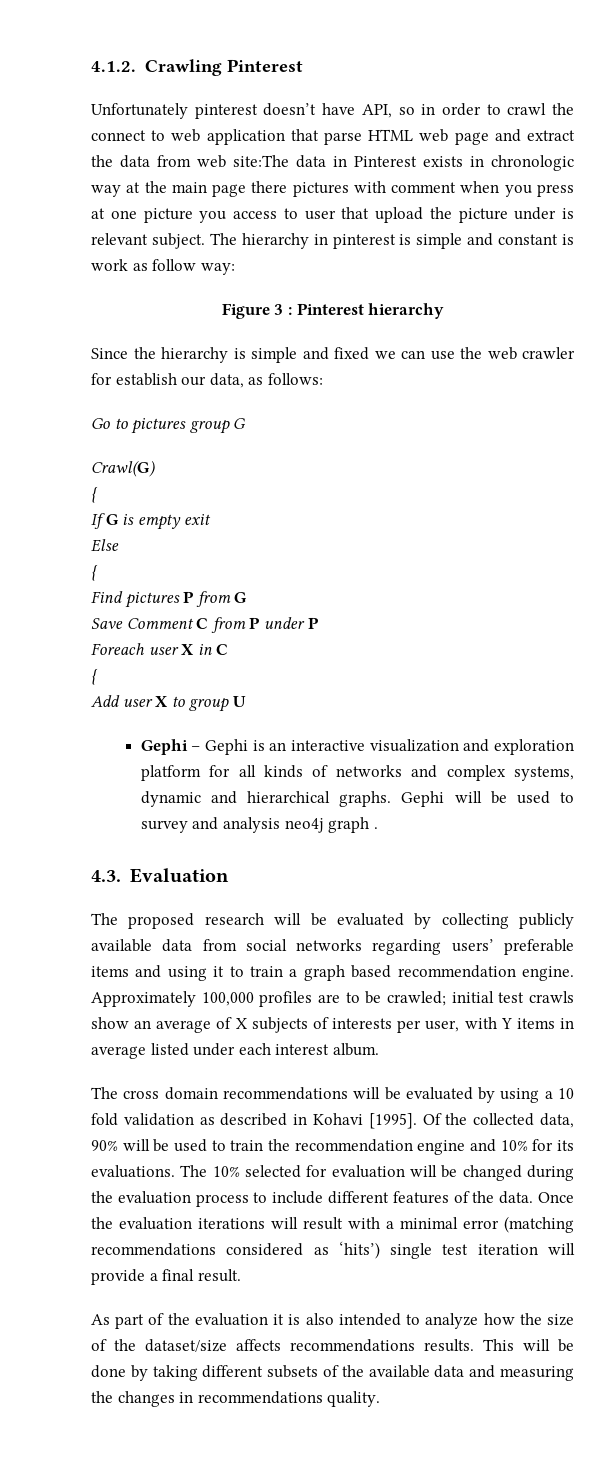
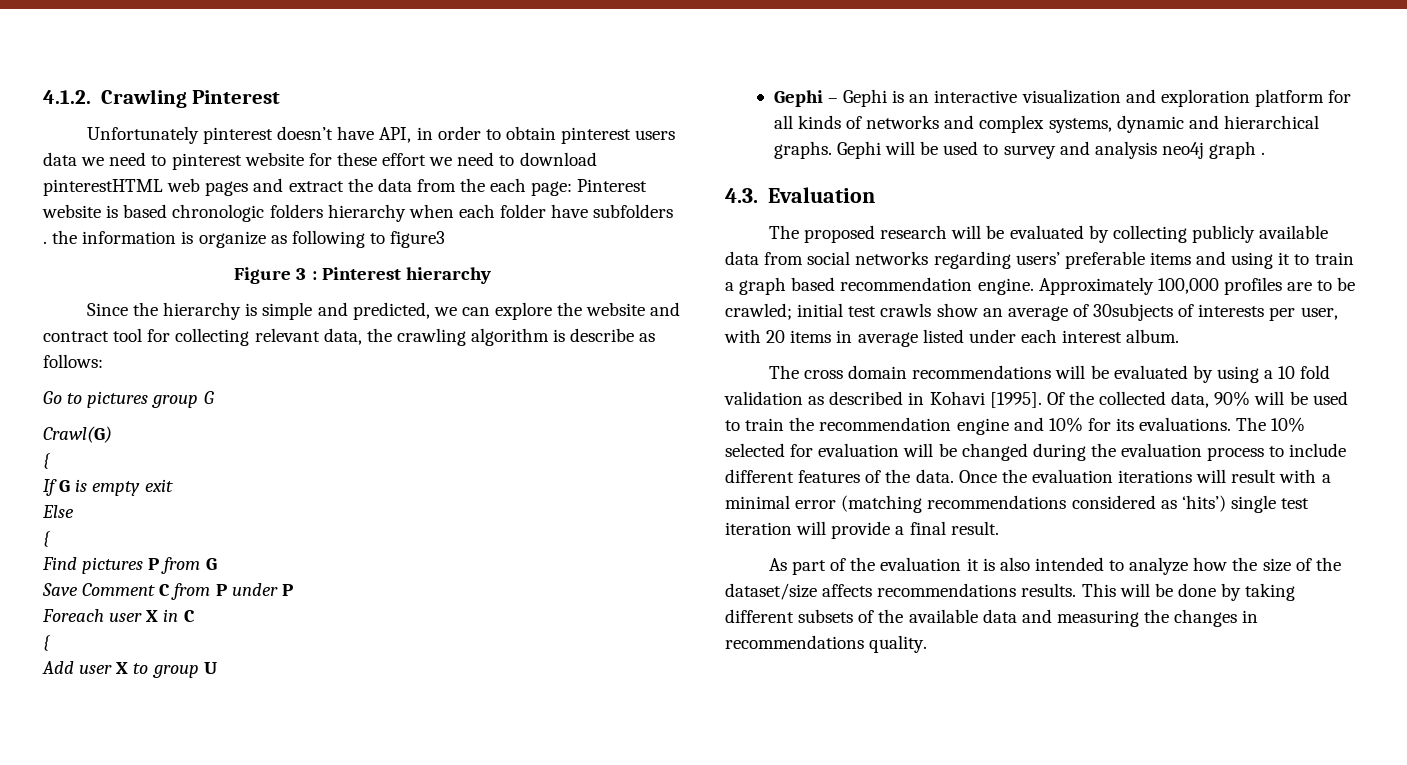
[398,107,415,115] so -> (412, 135) none
[507,103,574,115] [91,129,489,145] crawl the connect to web application that parse HTML web page -> [505,126,676,144] [43,152,597,170] [43,178,249,196] obtain pinterest users data we need to pinterest website for these effort we need to download pinterestHTML web pages
[197,155,574,171] [91,181,574,197] [91,207,574,223] [91,233,574,249] [91,259,235,275] web site:The data in Pinterest exists in chronologic way at the main page there pictures with comment when you press at one picture you access to user that upload the picture under is relevant subject. The hierarchy in pinterest is simple and constant is work as follow way: -> [460,178,648,196] [42,204,674,222] [43,230,446,248] the each page: Pinterest website is based chronologic folders hierarchy when each folder have subfolders . the information is organize as following to figure3
[334,347,369,360] fixed -> [352,302,430,320] predicted,
[430,347,575,360] [91,373,244,388] use the web crawler for establish our data, -> [495,302,681,320] [43,328,635,346] explore the website and contract tool for collecting relevant data, the crawling algorithm is describe
[235,1017,308,1033] X subjects -> [1093,303,1174,321] 30subjects
[500,1018,512,1029] Y -> [766,330,786,343] 20

